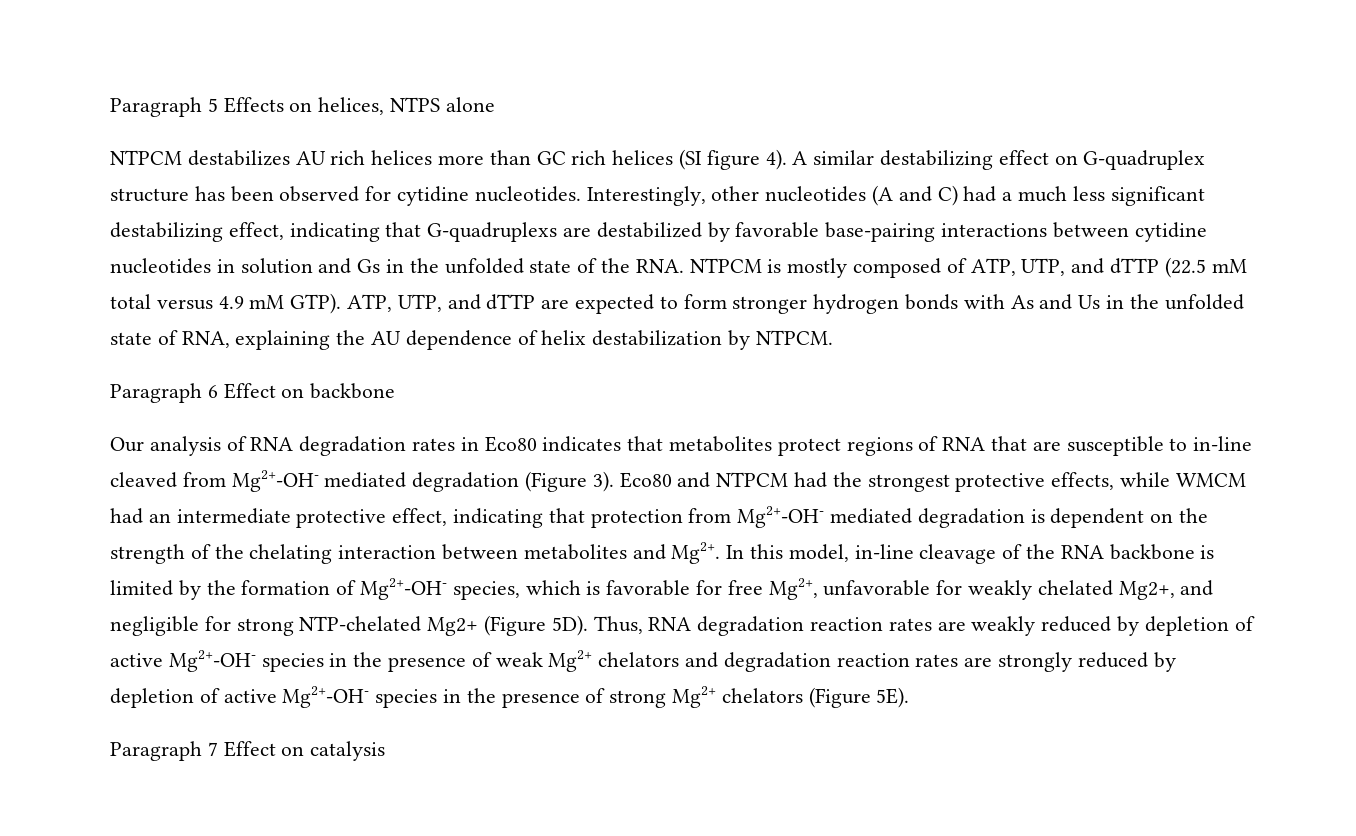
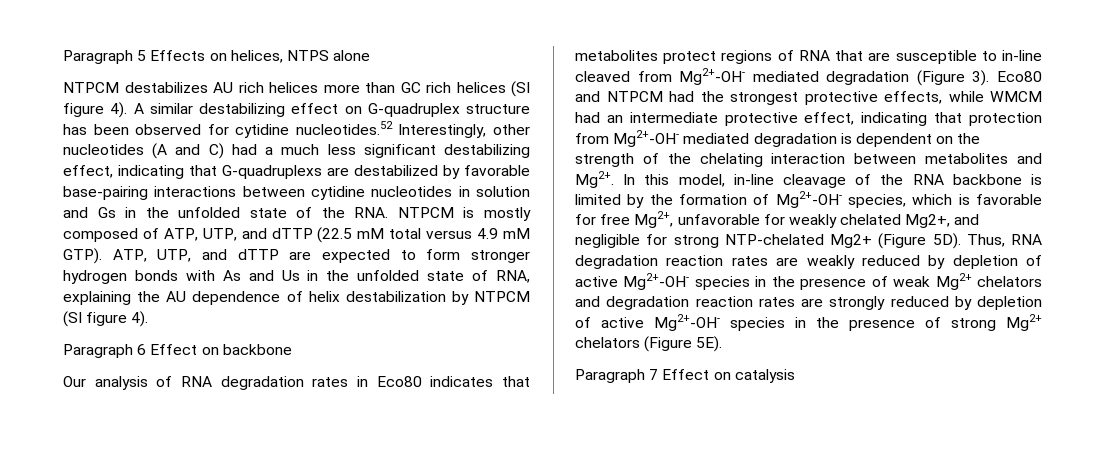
[474,186,581,202] nucleotides. -> [295,121,393,135] nucleotides.52
[755,330,833,345] NTPCM. -> [474,291,530,302] [63,311,149,327] NTPCM (SI figure 4).

